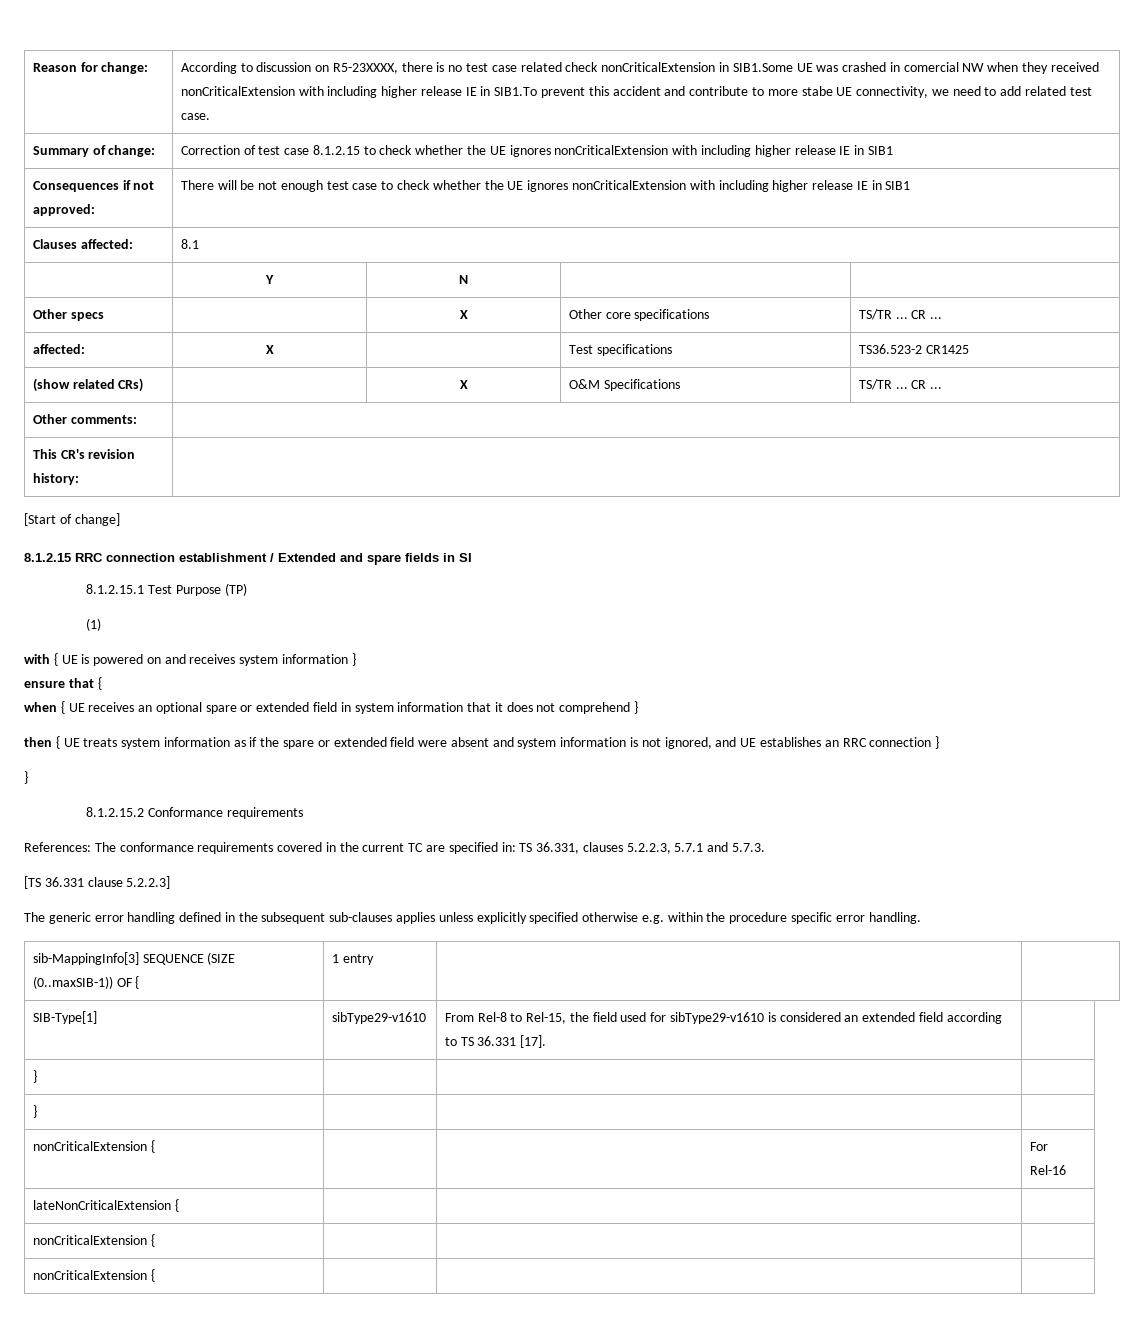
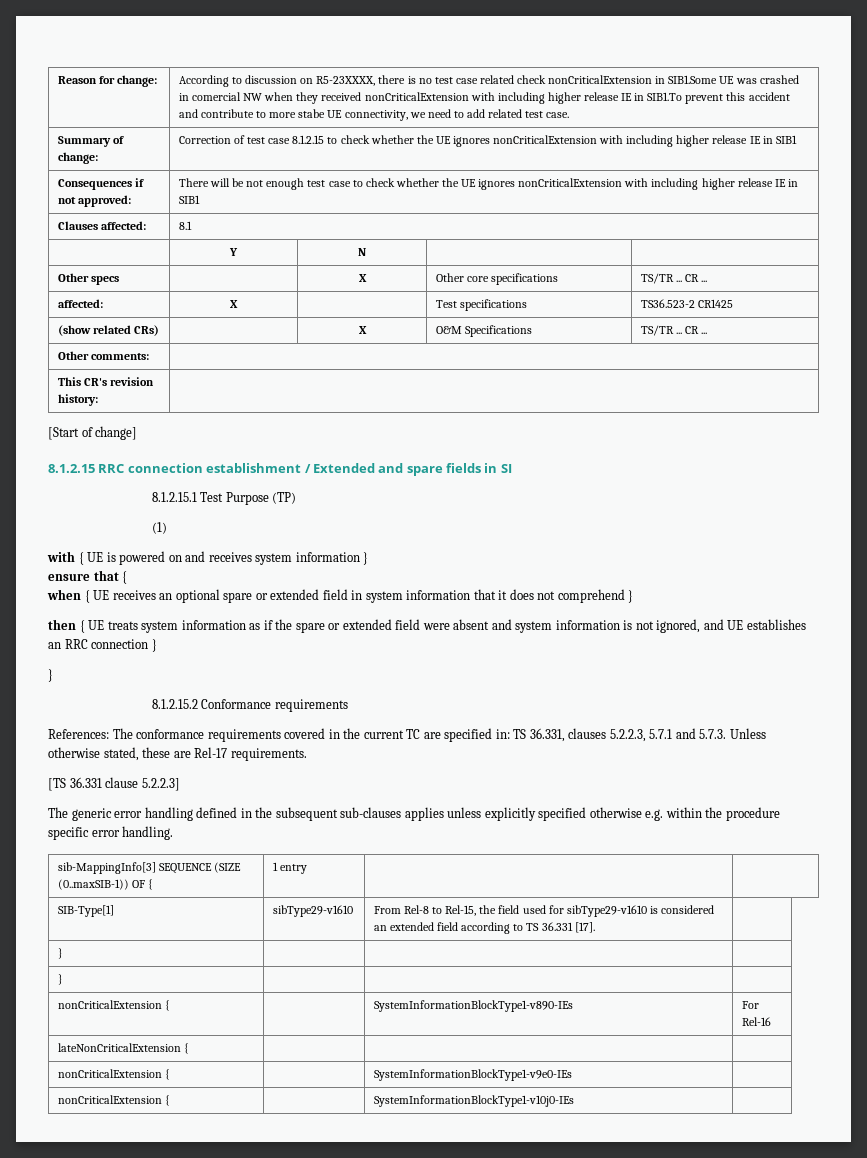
(766, 847) none -> [729,728,766,739] [48,747,307,761] Unless otherwise stated, these are Rel-17 requirements.
(155, 1146) none -> [373,1000,573,1012] SystemInformationBlockType1-v890-IEs
[32,1269,155,1282] | // nonCriticalExtension { | | -> [373,1069,572,1081] [57,1095,170,1106] [373,1095,574,1107] SystemInformationBlockType1-v9e0-IEs | // nonCriticalExtension { | | SystemInformationBlockType1-v10j0-IEs

